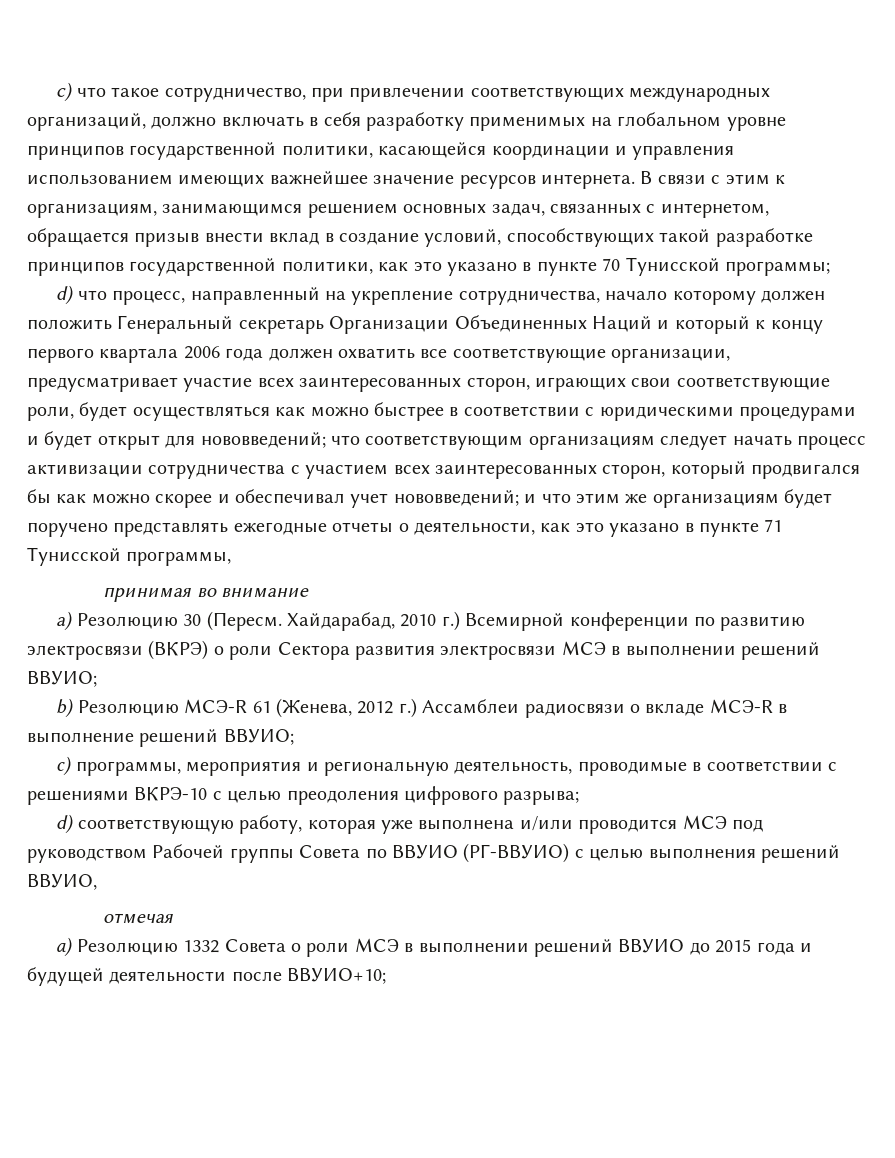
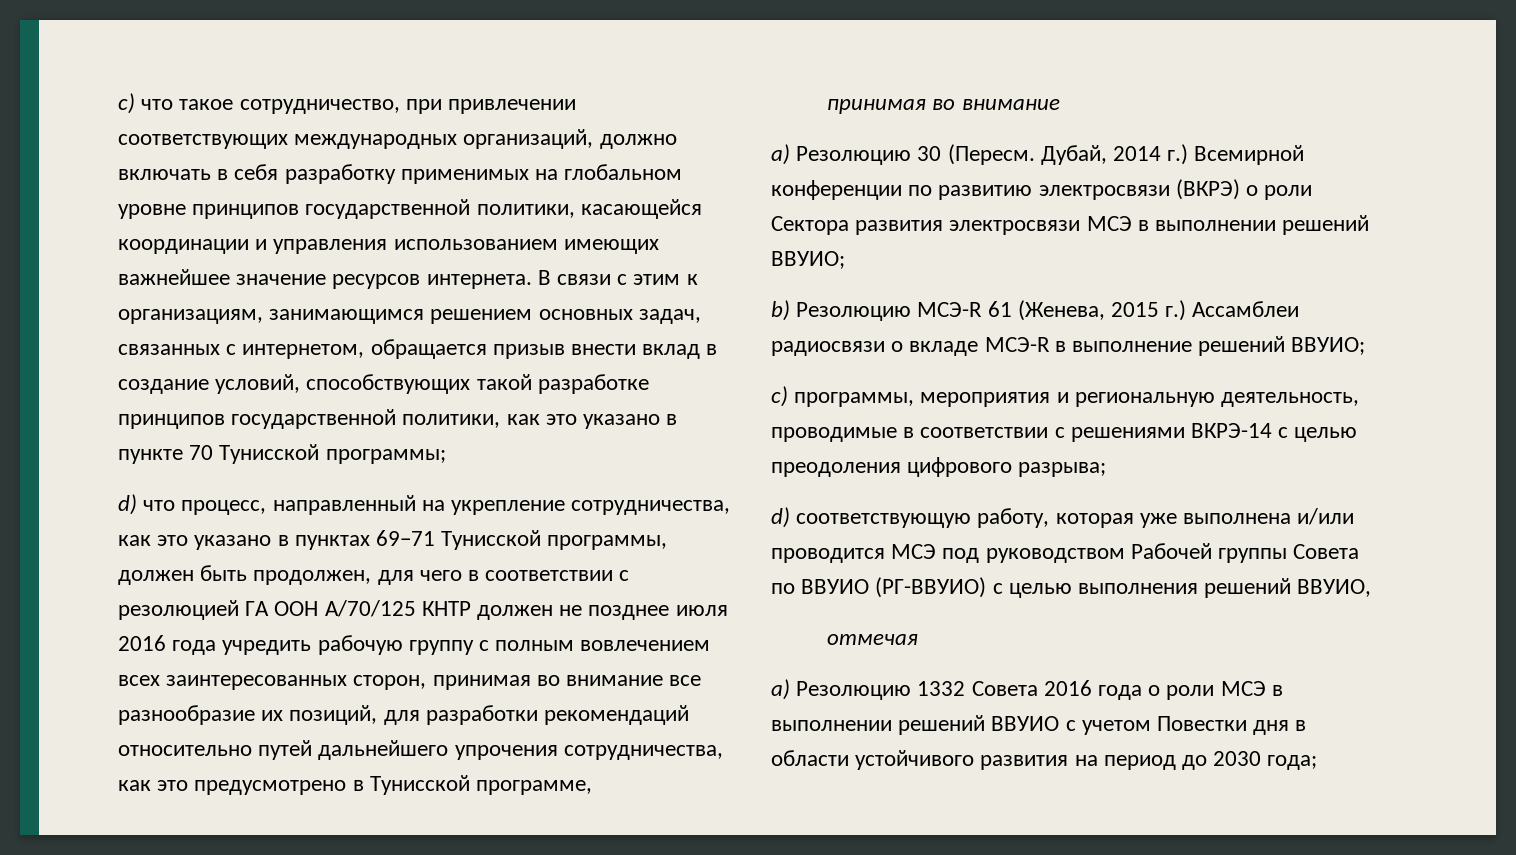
[605,290,825,305] [27,315,823,334] [27,346,731,363] [27,377,830,392] [27,402,856,421] [27,431,866,450] [27,461,861,479] [27,489,833,508] [27,519,783,537] начало которому должен положить Генеральный секретарь Организации Объединенных Наций и который к концу первого квартала 2006 года должен охватить все соответствующие организации, предусматривает участие всех заинтересованных сторон, играющих свои соответствующие роли, будет осуществляться как можно быстрее в соответствии с юридическими процедурами и будет открыт для нововведений; что соответствующим организациям следует начать процесс активизации сотрудничества с участием всех заинтересованных сторон, который продвигался бы как можно скорее и обеспечивал учет нововведений; и что этим же организациям будет поручено представлять ежегодные отчеты о деятельности, как это указано в пункте 71 -> [118,530,436,550] как это указано в пунктах 69−71
(232, 558) none -> [118,565,630,585] [118,600,728,620] [118,635,711,655] [118,675,702,690] [118,705,690,725] [118,740,723,760] [118,775,593,795] должен быть продолжен, для чего в соответствии с резолюцией ГА ООН А/70/125 КНТР должен не позднее июля 2016 года учредить рабочую группу с полным вовлечением всех заинтересованных сторон, принимая во внимание все разнообразие их позиций, для разработки рекомендаций относительно путей дальнейшего упрочения сотрудничества, как это предусмотрено в Тунисской программе,
[286,612,437,631] Хайдарабад, 2010 -> [1040,145,1162,165] Дубай, 2014
[357,701,394,714] 2012 -> [1111,302,1160,317] 2015
[134,787,208,801] ВКРЭ-10 -> [1191,423,1273,438] ВКРЭ-14
(286, 946) none -> [1043,680,1143,700] 2016 года
[689,939,812,955] [27,967,387,986] до 2015 года и будущей деятельности после ВВУИО+10; -> [1065,716,1307,735] [771,750,1318,770] с учетом Повестки дня в области устойчивого развития на период до 2030 года;

